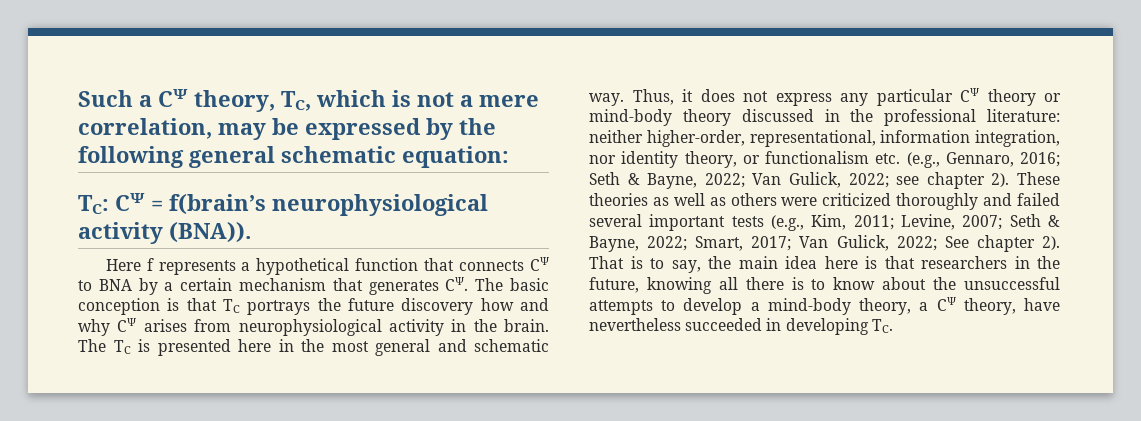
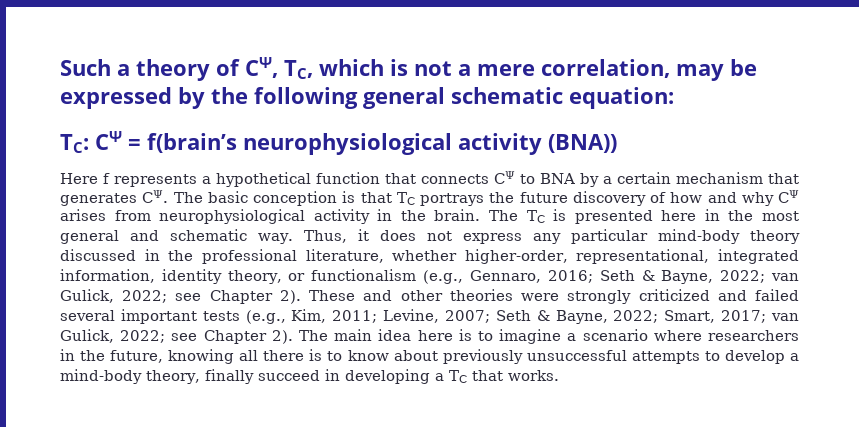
[158,89,275,112] CΨ theory, -> [136,57,278,81] theory of CΨ,
[169,222,251,243] (BNA)). -> [548,134,617,153] (BNA))
(474, 306) none -> [650,192,666,203] of
[960,88,1061,106] CΨ theory or -> (648, 236) none
[987,109,1060,122] [589,130,1060,147] [589,155,616,164] literature: neither higher-order, representational, information integration, nor -> [305,249,799,264] [60,269,155,283] literature, whether higher-order, representational, integrated information,
[875,153,901,164] etc. -> (417, 275) none
[752,172,985,189] Van Gulick, 2022; see chapter -> [770,273,799,281] [60,289,273,304] van Gulick, 2022; see Chapter
[589,193,979,210] theories as well as others were criticized thoroughly -> [363,289,710,304] and other theories were strongly criticized
[799,235,1060,252] [589,256,915,273] Van Gulick, 2022; See chapter 2). That is to say, the main idea here is that -> [771,313,799,321] [60,329,702,344] van Gulick, 2022; see Chapter 2). The main idea here is to imagine a scenario where
[933,277,957,290] the -> [442,349,523,364] previously
[919,297,1060,315] [589,318,893,335] a CΨ theory, have nevertheless succeeded in developing TC. -> [204,369,559,384] finally succeed in developing a TC that works.

